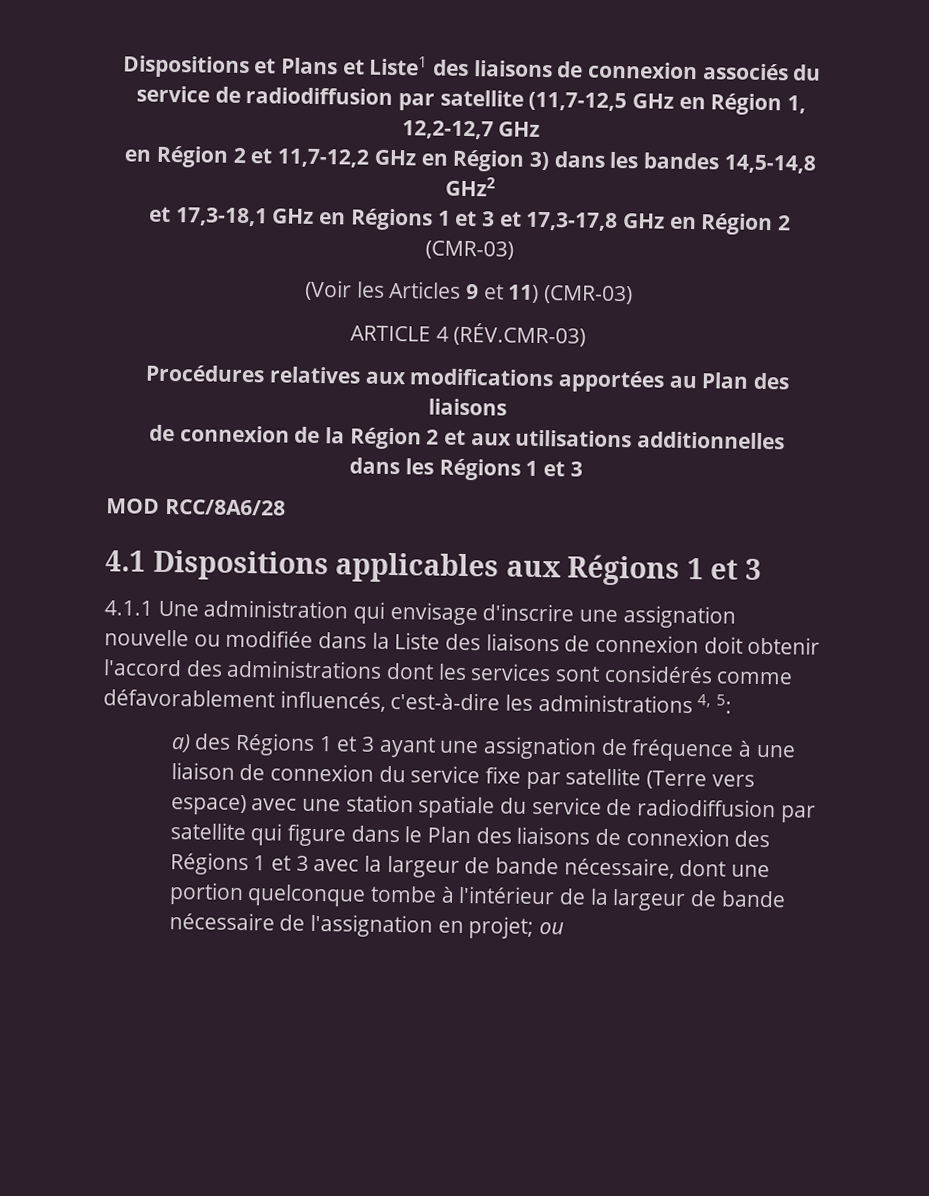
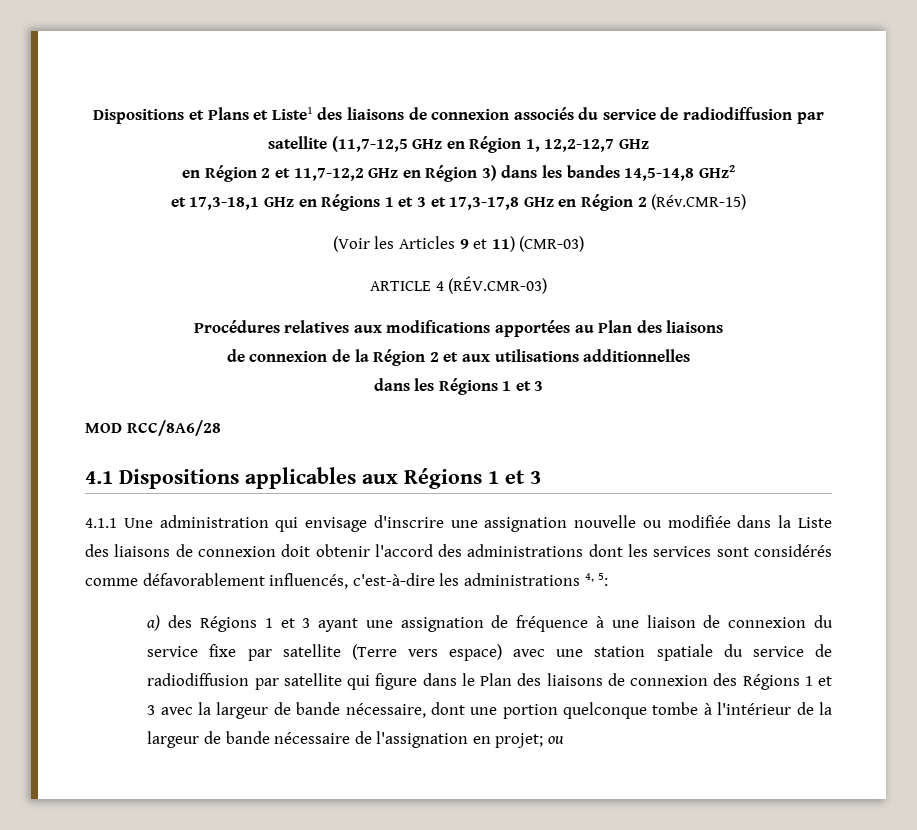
[424,240,514,260] (CMR-03) -> [651,194,747,210] (Rév.CMR-15)

